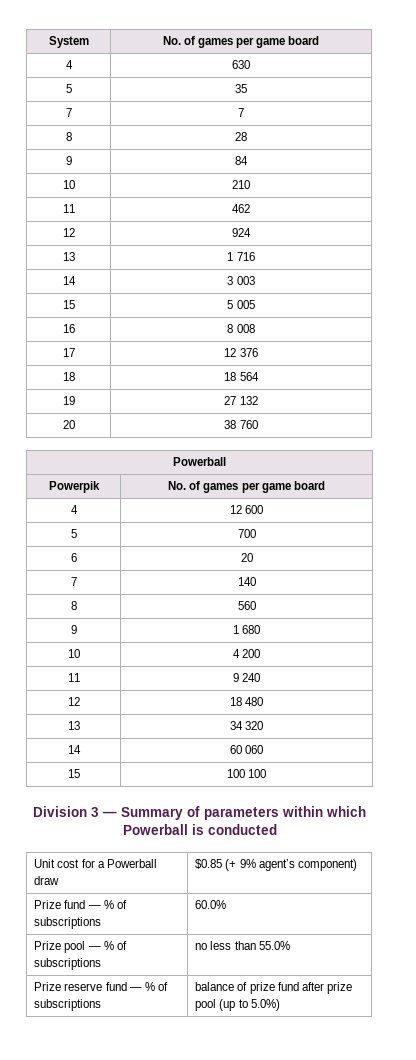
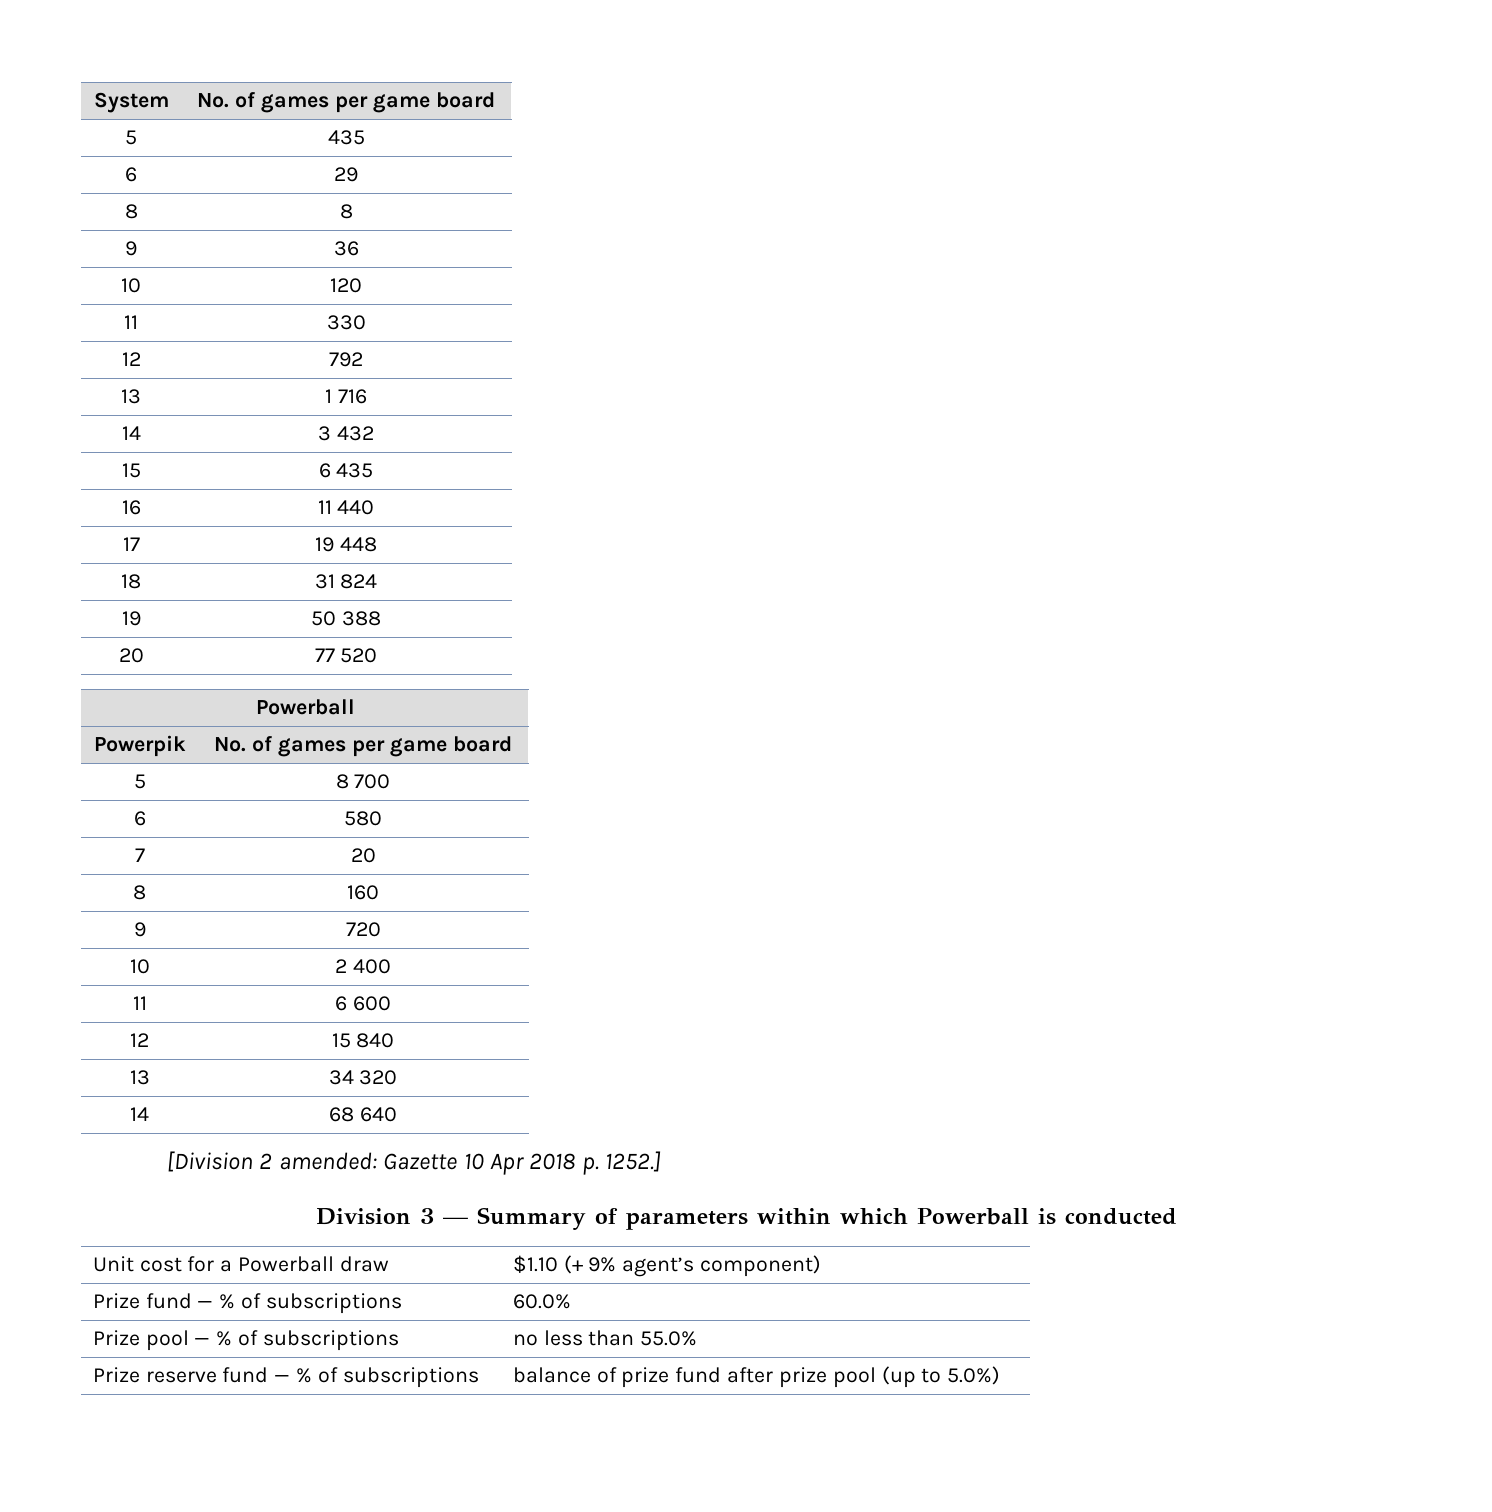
[65,60,73,69] [232,60,250,69] [65,84,72,93] [235,84,247,93] [65,108,72,117] [238,108,244,117] [65,132,72,141] [235,132,247,141] [65,156,72,165] [235,156,248,165] [62,180,75,189] [232,180,250,189] [62,204,75,213] [232,204,250,213] [62,228,75,237] [232,228,251,237] // 4 | 630 // 5 | 35 // 7 | 7 // 8 | 28 // 9 | 84 // 10 | 210 // 11 | 462 // 12 | 924 -> [125,130,137,145] [327,130,365,145] [125,167,137,182] [334,167,358,182] [124,204,138,219] [339,204,353,219] [125,241,137,256] [333,241,359,256] [121,278,141,293] [330,278,362,293] [124,315,138,329] [326,315,366,330] [121,352,141,366] [329,352,363,367] // 5 | 435 // 6 | 29 // 8 | 8 // 9 | 36 // 10 | 120 // 11 | 330 // 12 | 792
[236,276,255,285] [62,300,75,309] [227,300,255,309] 003 // 15 | 5 005 -> [336,426,374,441] [121,463,141,478] [318,463,374,478] 432 // 15 | 6 435
[227,324,255,333] 8 008 -> [317,500,375,515] 11 440
[224,348,258,357] 12 376 -> [315,537,377,552] 19 448
[224,372,259,381] 18 564 -> [314,574,378,589] 31 824
[224,396,258,405] 27 132 -> [311,611,381,626] 50 388
[224,420,258,429] 38 760 -> [314,648,378,663] 77 520
[70,505,78,514] [229,505,264,514] [70,529,77,538] // 4 | 12 600 // 5 | -> [133,774,146,789] [335,774,349,789] // 5 | 8
[240,553,253,562] [70,577,77,586] [237,577,256,586] [70,601,77,610] [237,601,256,610] [70,625,77,634] [232,625,261,634] [67,649,80,658] [232,649,261,658] [67,673,80,682] [232,673,261,682] [67,697,80,706] [229,697,264,706] 20 // 7 | 140 // 8 | 560 // 9 | 1 680 // 10 | 4 200 // 11 | 9 240 // 12 | 18 480 -> [344,811,382,826] [134,848,145,862] [350,848,376,863] [133,885,146,900] [347,885,379,900] [133,922,146,937] [345,922,381,937] [129,959,150,974] [335,959,391,974] [132,996,147,1010] [335,996,391,1011] [130,1033,149,1047] [331,1033,395,1048] 580 // 7 | 20 // 8 | 160 // 9 | 720 // 10 | 2 400 // 11 | 6 600 // 12 | 15 840
[229,745,264,754] [67,769,80,778] [226,769,267,778] 60 060 // 15 | 100 100 -> [329,1107,397,1122] [166,1151,662,1175] 68 640 // [Division 2 amended: Gazette 10 Apr 2018 p. 1252.]
[195,859,223,869] $0.85 -> [512,1255,558,1273] $1.10

